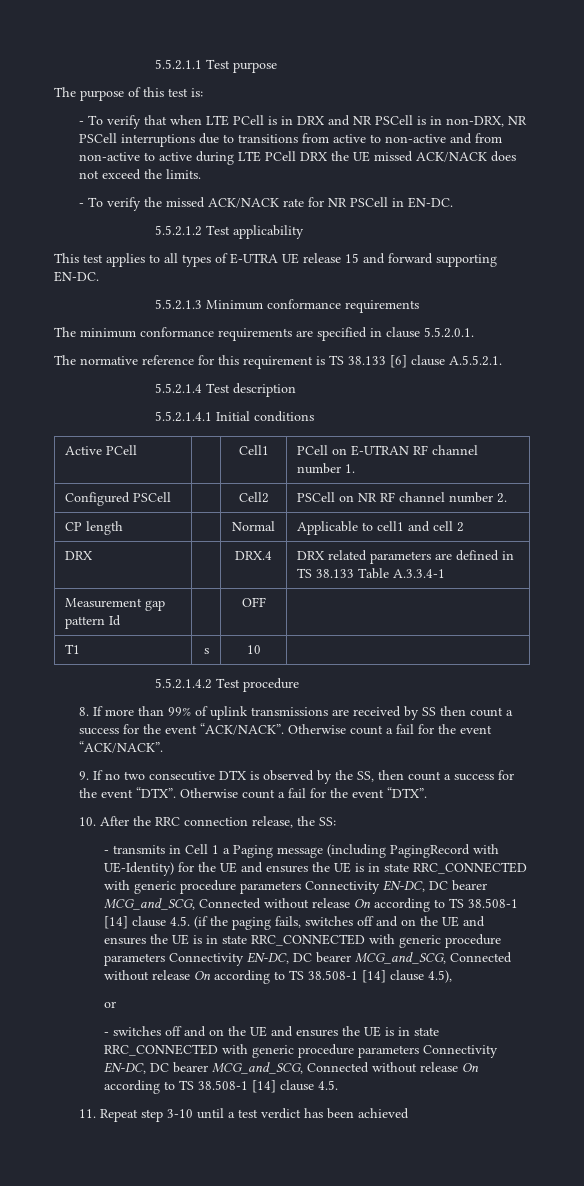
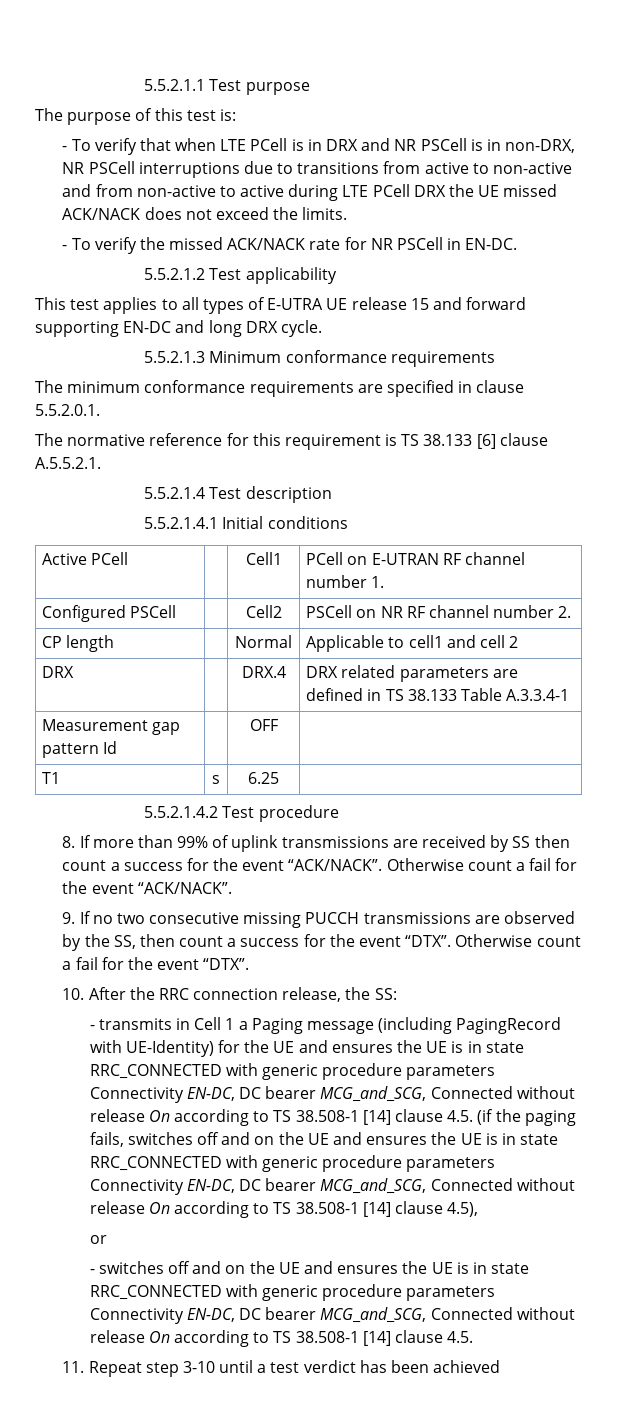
[54,271,99,282] EN-DC. -> [123,320,322,337] EN-DC and long DRX cycle.
[246,645,261,654] 10 -> [247,772,279,784] 6.25
[219,770,260,780] DTX is -> [243,912,500,928] missing PUCCH transmissions are

